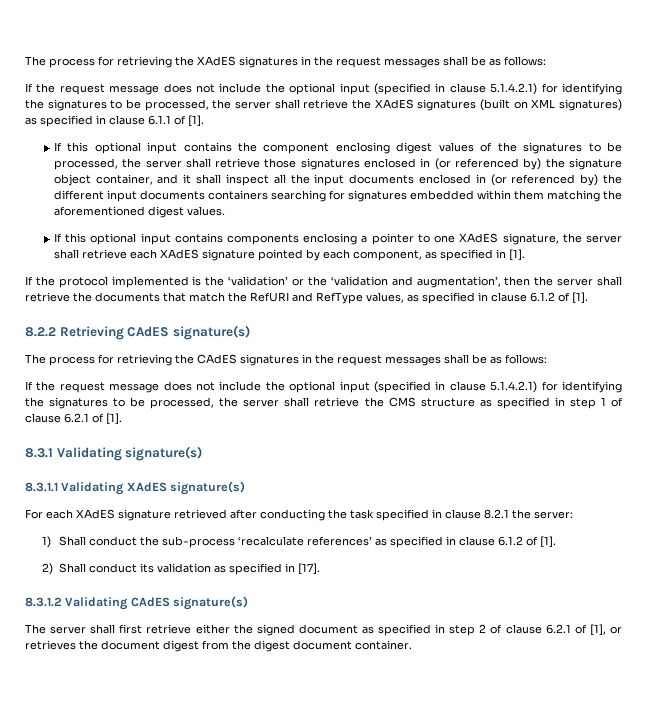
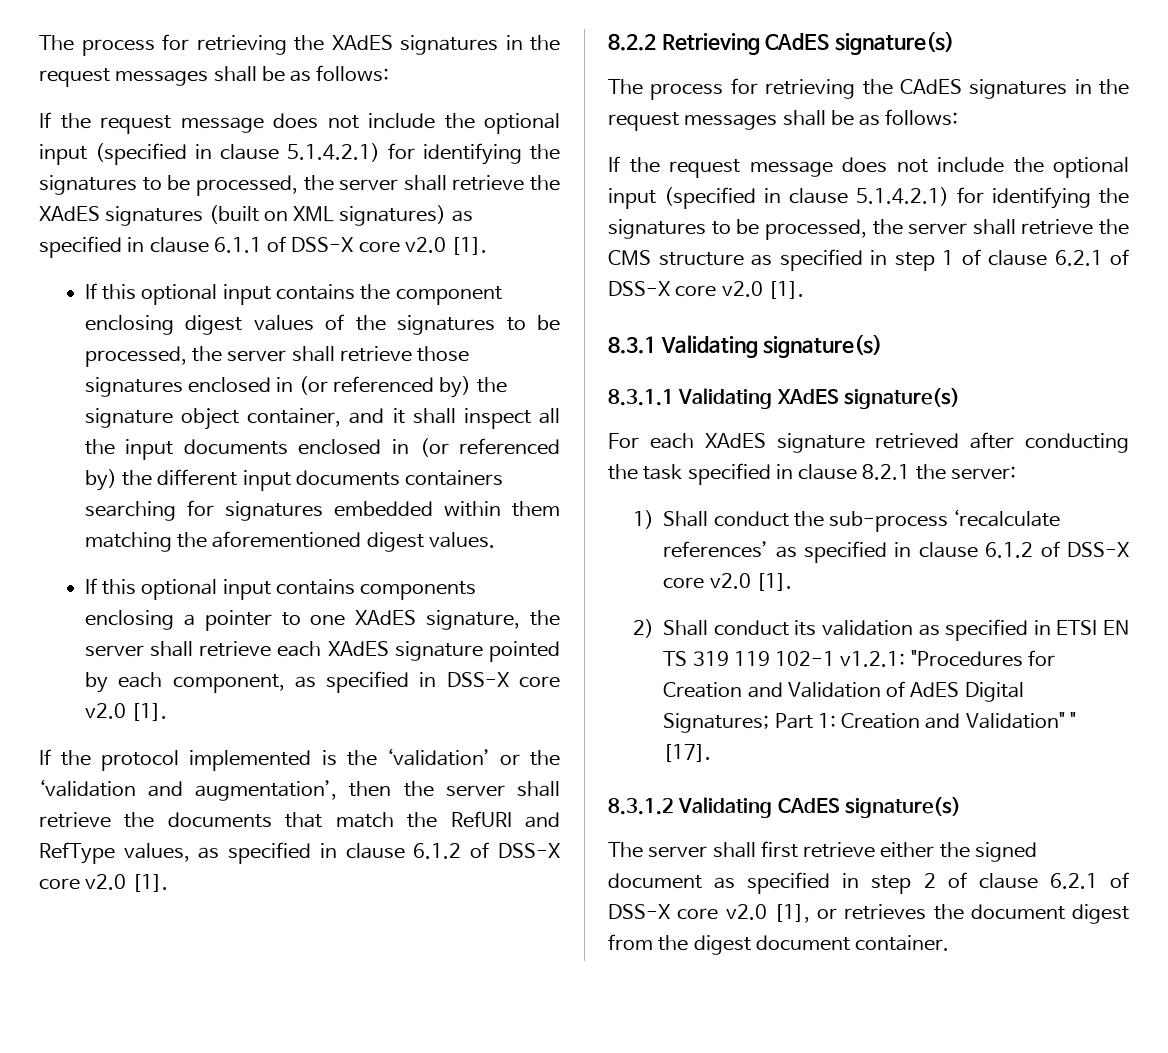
(186, 120) none -> [291,237,446,253] DSS-X core v2.0
(506, 253) none -> [446,672,560,688] [84,703,126,719] DSS-X core v2.0
(570, 297) none -> [498,843,560,858] [39,874,127,890] DSS-X core v2.0
(104, 418) none -> [608,281,763,297] DSS-X core v2.0
(538, 541) none -> [1067,542,1129,557] [663,573,751,589] DSS-X core v2.0
(295, 567) none -> [1056,620,1129,635] [663,650,1055,667] [663,681,1024,702] [663,712,1076,733] ETSI EN TS 319 119 102-1 v1.2.1: "Procedures for Creation and Validation of AdES Digital Signatures; Part 1: Creation and Validation" "
(587, 629) none -> [608,904,767,920] DSS-X core v2.0

